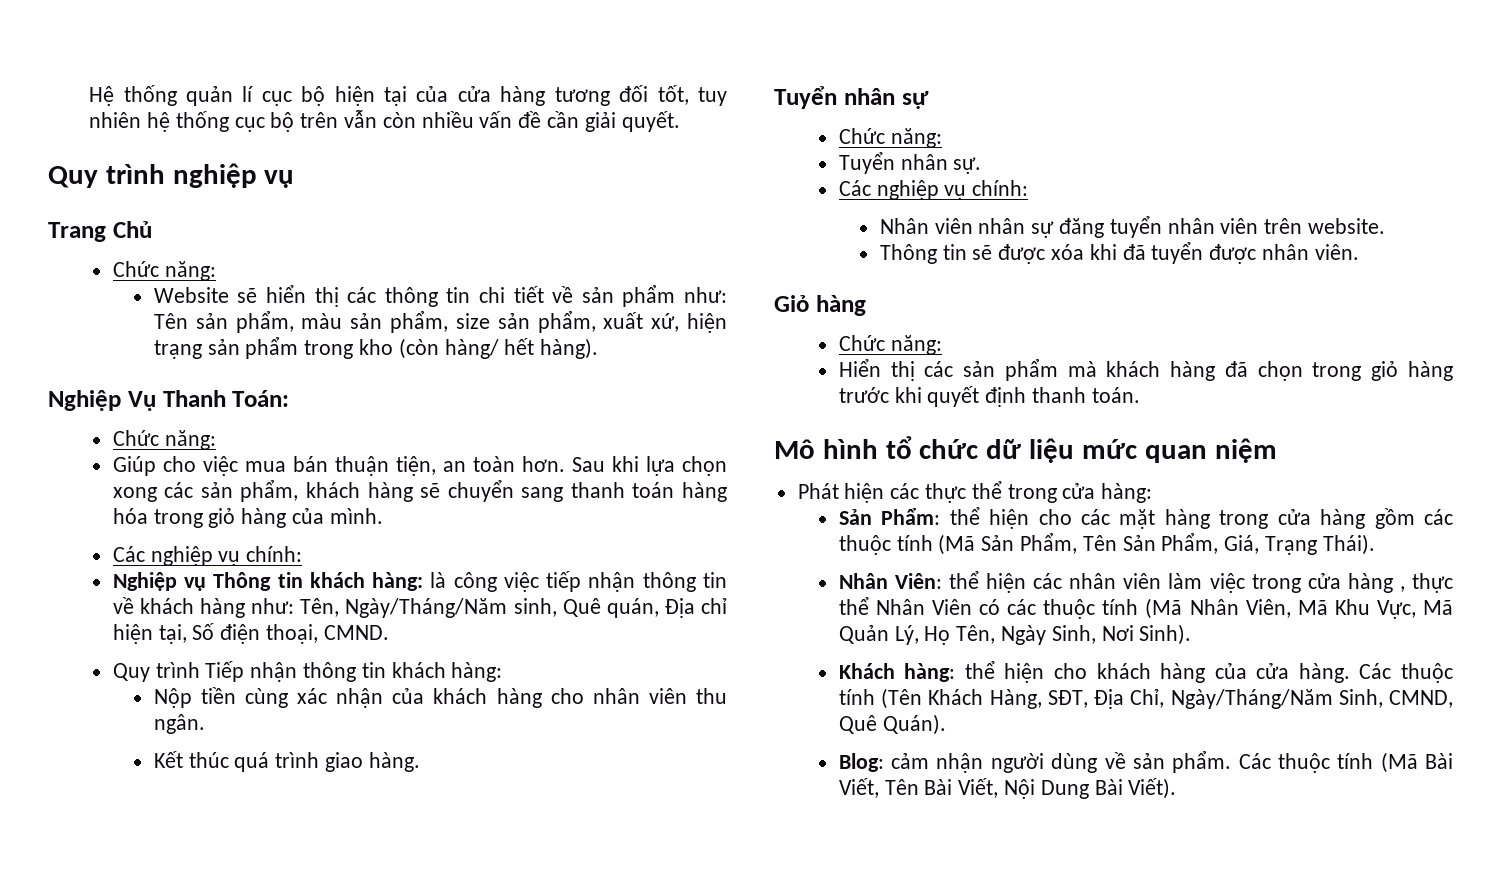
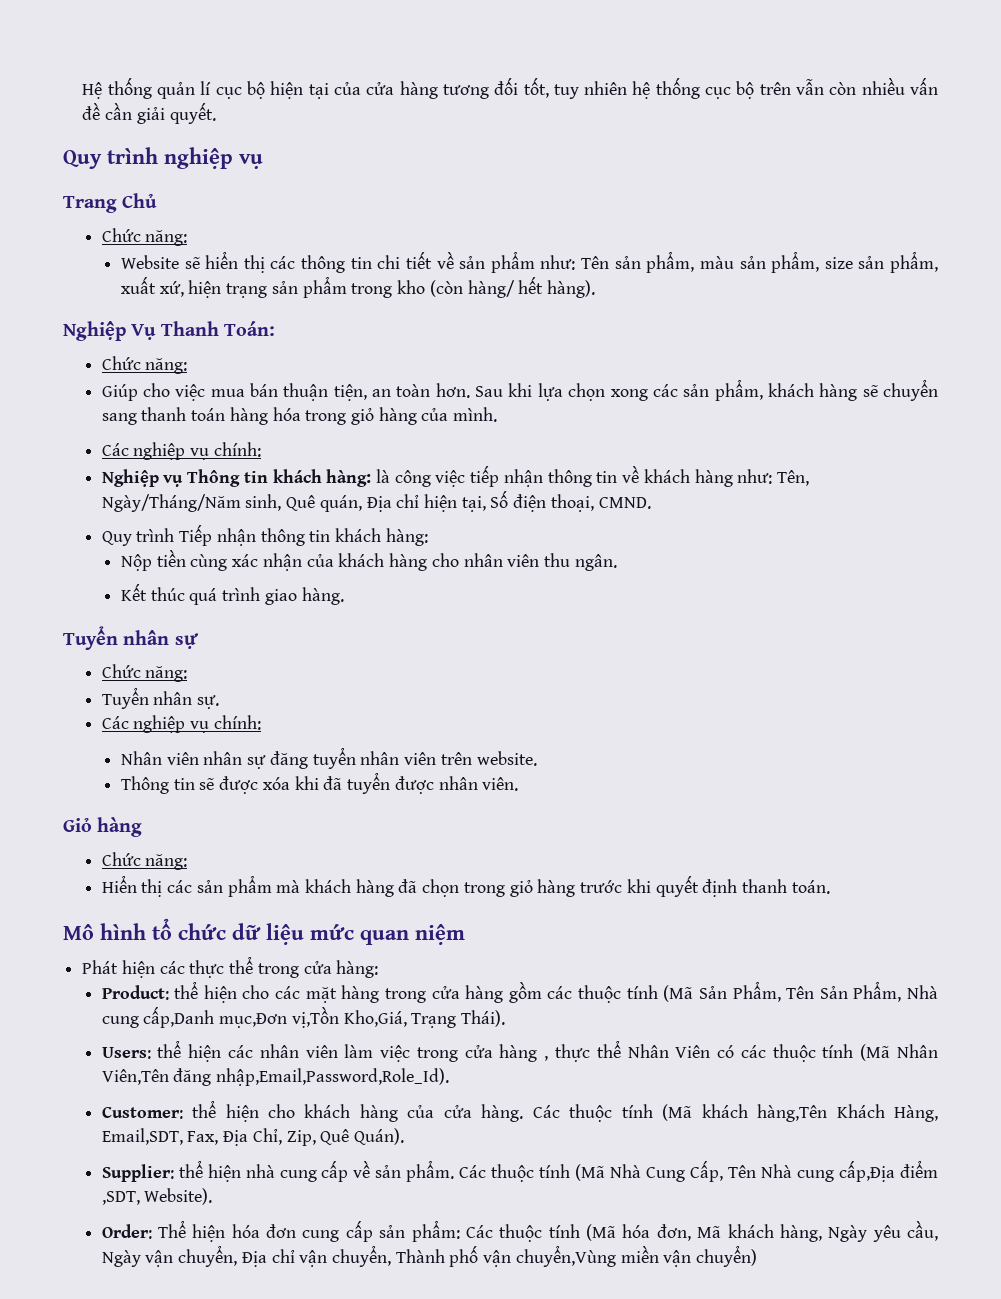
[838,508,941,525] Sản Phẩm: -> [101,985,169,1000] Product:
[1224,535,1260,554] Giá, -> [906,985,938,999] [101,1006,407,1028] Nhà cung cấp,Danh mục,Đơn vị,Tồn Kho,Giá,
[838,573,942,589] Nhân Viên: -> [101,1047,151,1059] Users:
[1245,599,1453,619] [838,624,1192,645] [838,663,956,682] Viên, Mã Khu Vực, Mã Quản Lý, Họ Tên, Ngày Sinh, Nơi Sinh). // Khách hàng: -> [101,1068,450,1086] [101,1107,183,1119] Viên,Tên đăng nhập,Email,Password,Role_Id). // Customer:
[880,688,1453,709] [838,714,946,735] [838,753,1098,773] (Tên Khách Hàng, SĐT, Địa Chỉ, Ngày/Tháng/Năm Sinh, CMND, Quê Quán). // Blog: cảm nhận người dùng -> [662,1104,938,1122] [101,1128,404,1146] [101,1160,349,1182] (Mã khách hàng,Tên Khách Hàng, Email,SDT, Fax, Địa Chỉ, Zip, Quê Quán). // Supplier: thể hiện nhà cung cấp
[1425,753,1454,769] [838,778,1177,799] Bài Viết, Tên Bài Viết, Nội Dung Bài Viết). -> [610,1160,938,1182] [101,1188,213,1205] [101,1220,938,1242] [101,1245,758,1267] Nhà Cung Cấp, Tên Nhà cung cấp,Địa điểm ,SDT, Website). // Order: Thể hiện hóa đơn cung cấp sản phẩm: Các thuộc tính (Mã hóa đơn, Mã khách hàng, Ngày yêu cầu, Ngày vận chuyển, Địa chỉ vận chuyển, Thành phố vận chuyển,Vùng miền vận chuyển)

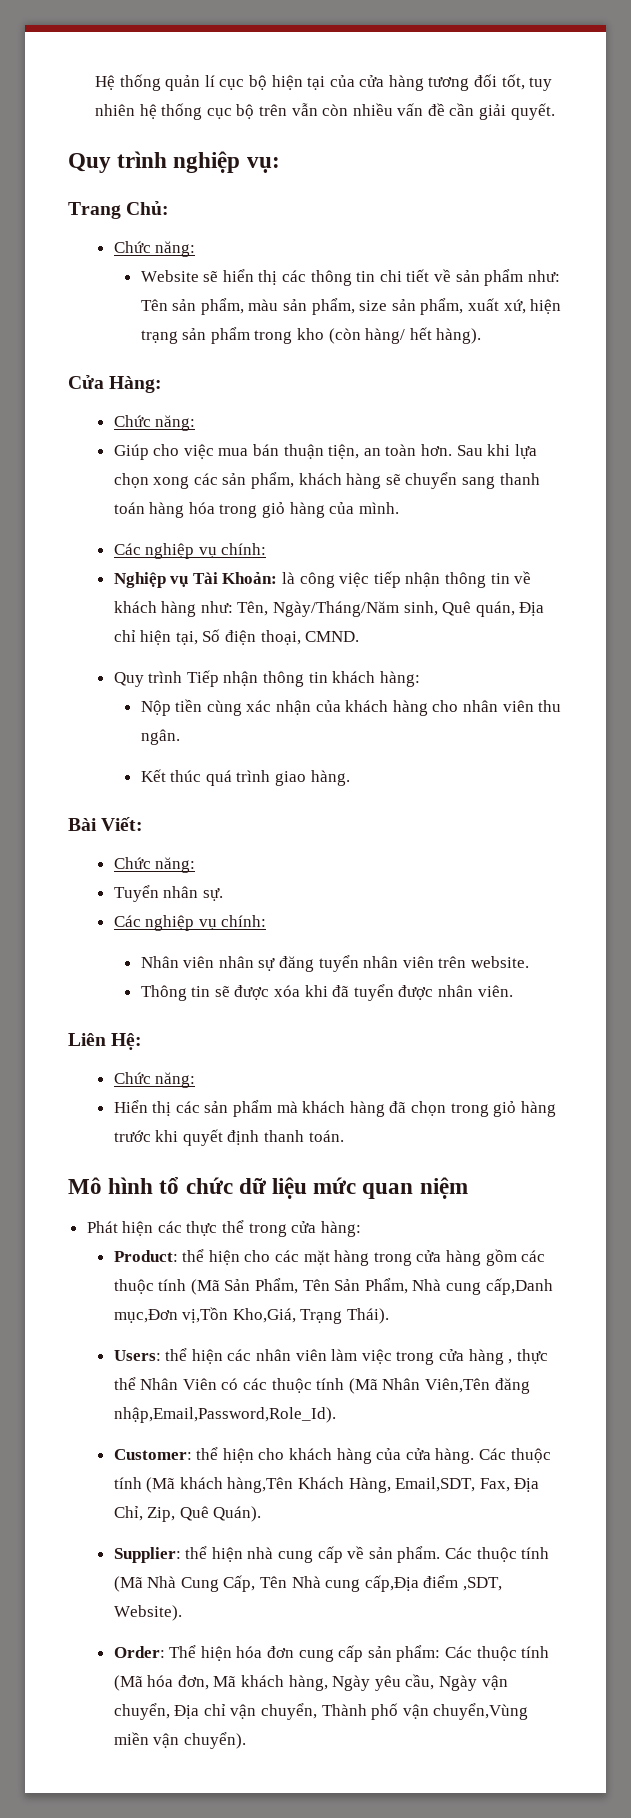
[239,154,263,169] vụ -> [246,157,280,173] vụ:
[122,193,158,208] Chủ -> [126,201,170,215] Chủ:
[63,321,275,341] Nghiệp Vụ Thanh Toán: -> [68,375,163,393] Cửa Hàng:
[187,469,372,487] Thông tin khách hàng: -> [192,572,278,584] Tài Khoản:
[63,626,198,650] Tuyển nhân sự -> [68,817,144,831] Bài Viết:
[63,817,143,837] Giỏ hàng -> [68,1033,143,1050] Liên Hệ:
[696,1245,758,1267] chuyển) -> [183,1732,246,1749] chuyển).

